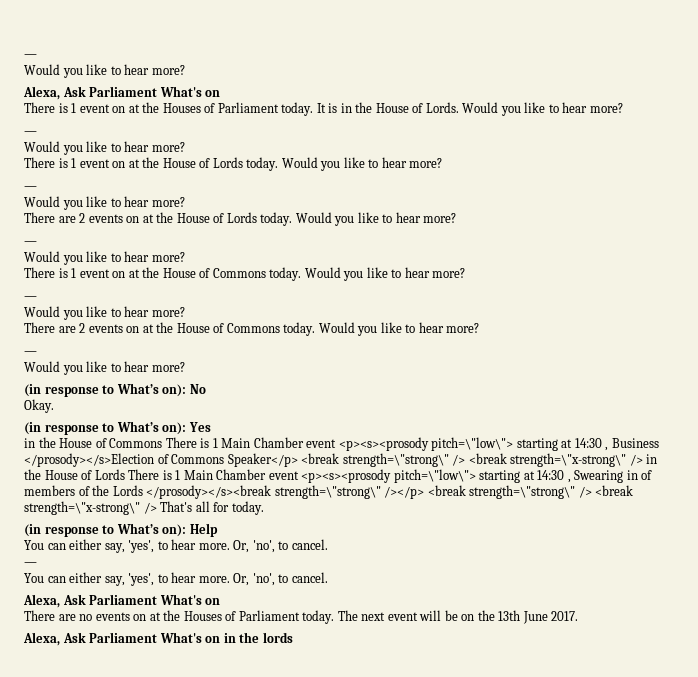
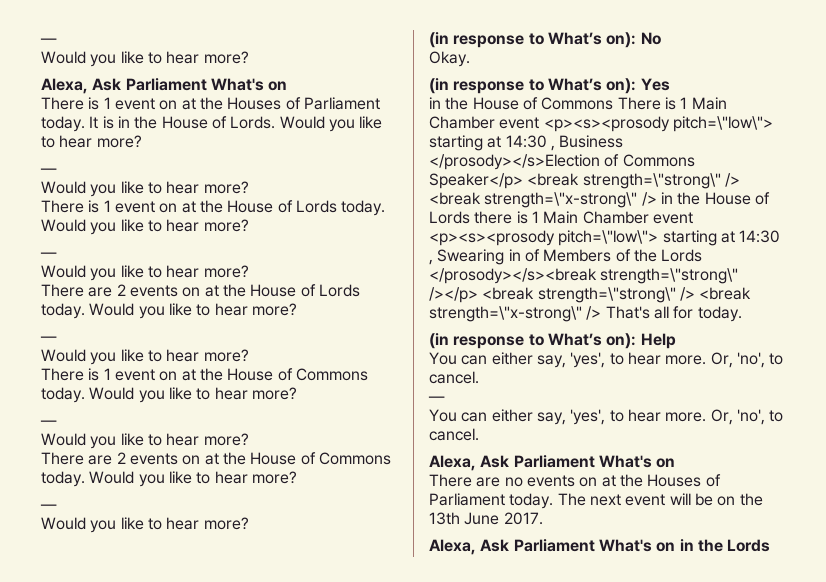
[128,469,160,480] There -> [474,211,513,224] there
[24,485,75,496] members -> [543,249,612,262] Members
[262,632,293,643] lords -> [727,539,771,552] Lords

